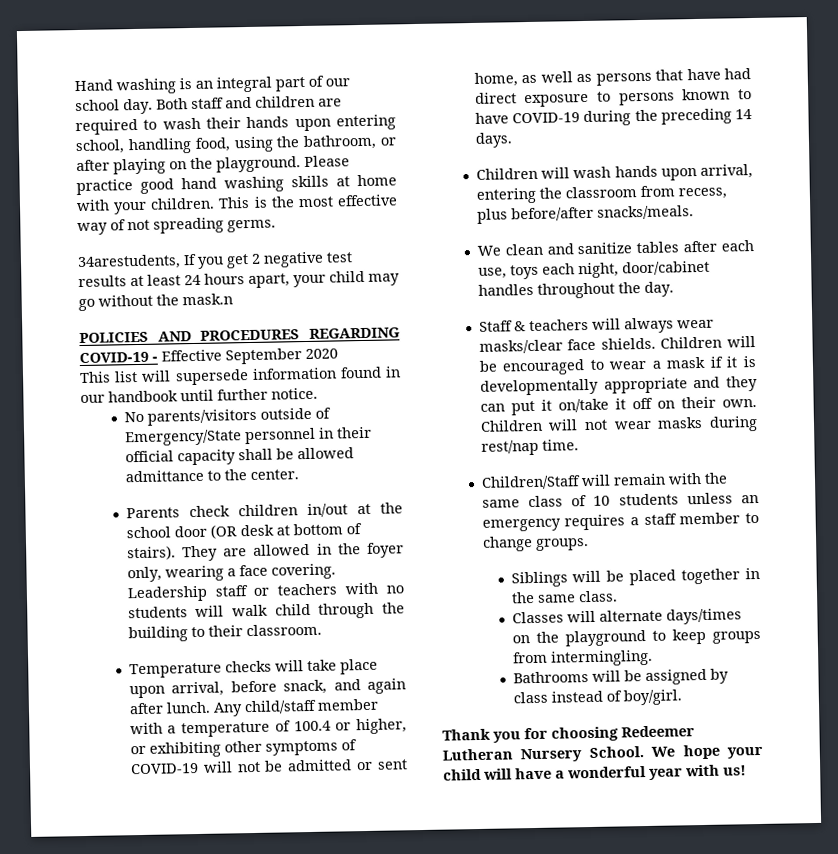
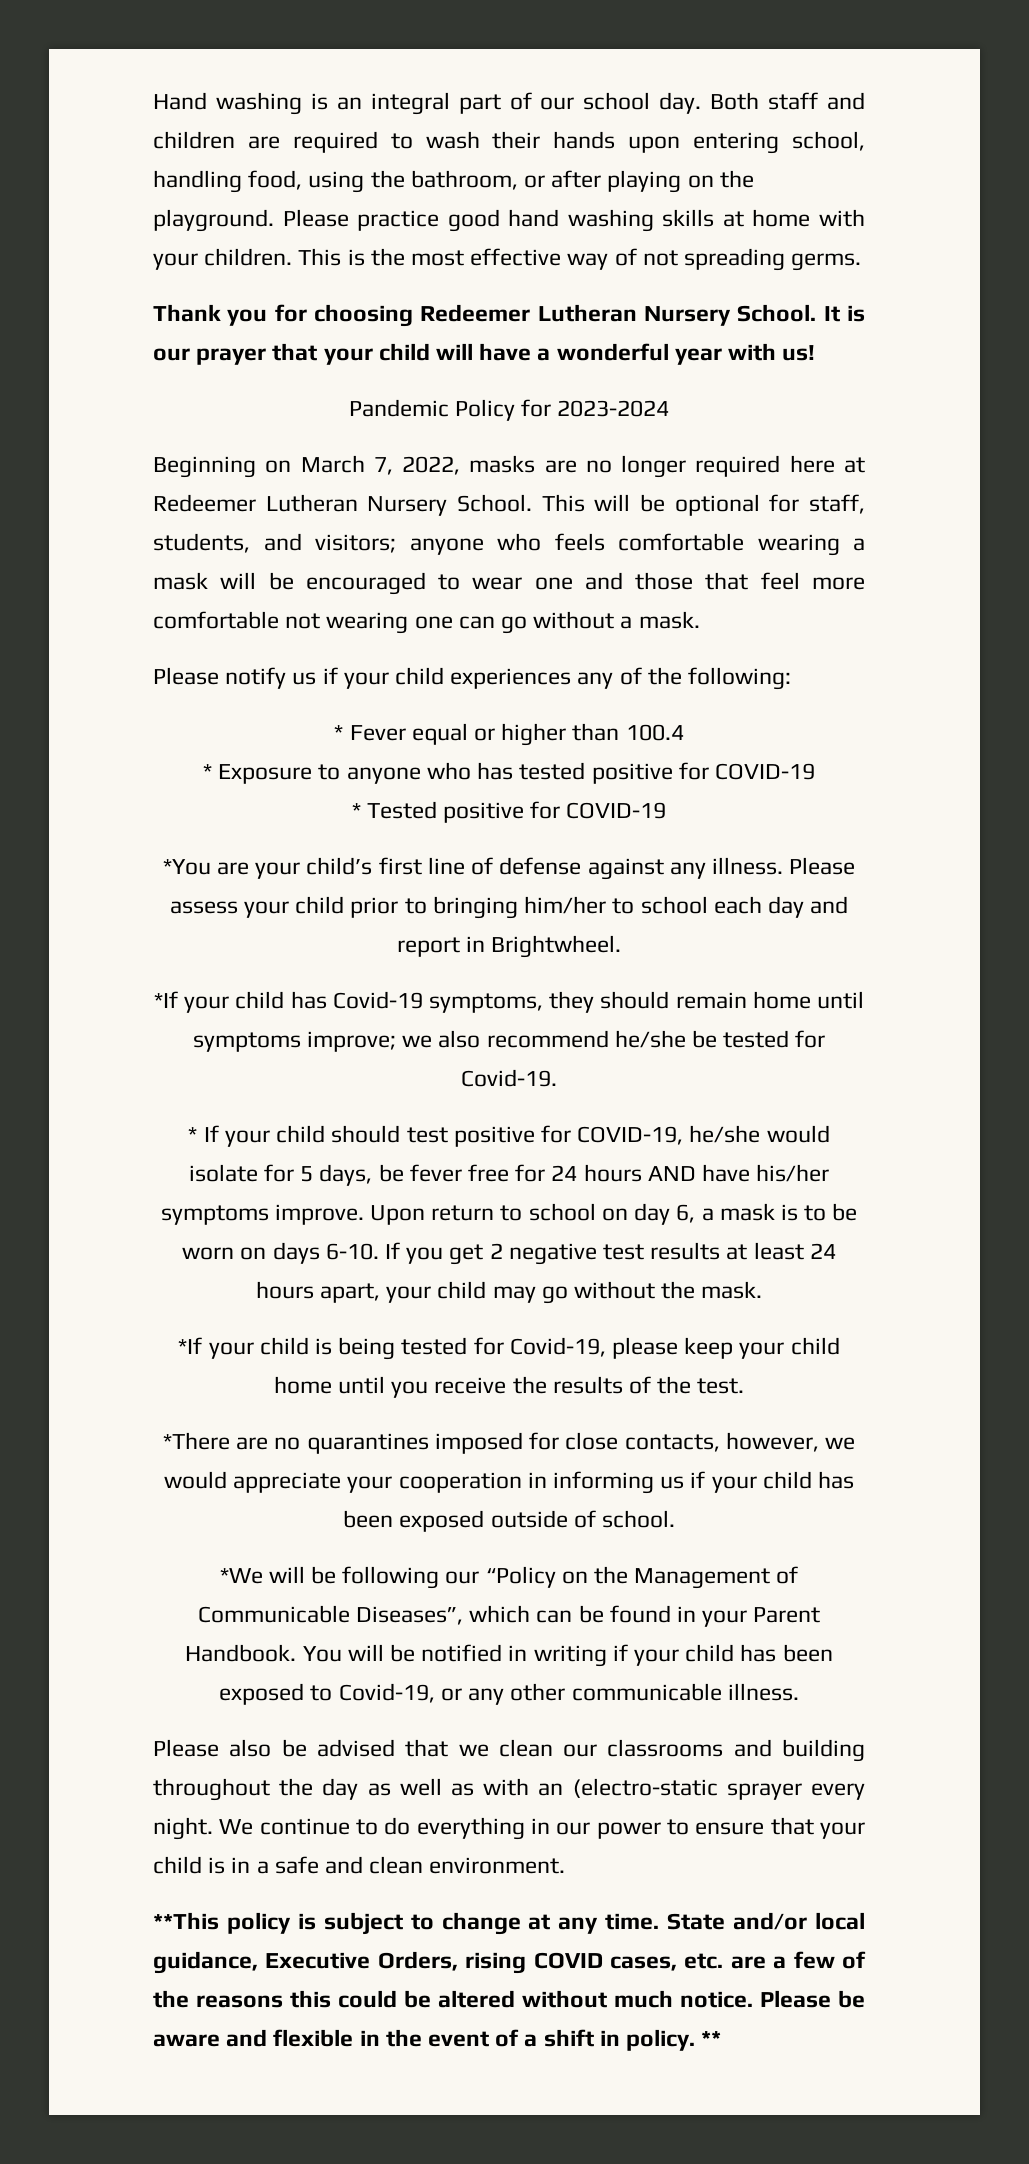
[77,254,181,271] 34arestudents, -> [153,304,866,327] [153,343,816,365] [348,399,670,421] [153,455,865,478] [153,494,865,516] [153,533,865,556] [153,572,865,595] [153,611,700,634] [153,667,792,690] [334,723,684,746] [203,762,815,784] [351,801,667,823] [162,857,856,880] [169,896,849,919] [396,935,622,958] [153,991,865,1013] [192,1030,826,1052] [461,1069,557,1087] [188,1125,830,1147] [188,1164,830,1186] [160,1203,858,1225] [182,1242,379,1264] Thank you for choosing Redeemer Lutheran Nursery School. It is our prayer that your child will have a wonderful year with us! // Pandemic Policy for 2023-2024 // Beginning on March 7, 2022, masks are no longer required here at Redeemer Lutheran Nursery School. This will be optional for staff, students, and visitors; anyone who feels comfortable wearing a mask will be encouraged to wear one and those that feel more comfortable not wearing one can go without a mask. // Please notify us if your child experiences any of the following: // * Fever equal or higher than 100.4 // * Exposure to anyone who has tested positive for COVID-19 // * Tested positive for COVID-19 // *You are your child’s first line of defense against any illness. Please assess your child prior to bringing him/her to school each day and report in Brightwheel. // *If your child has Covid-19 symptoms, they should remain home until symptoms improve; we also recommend he/she be tested for Covid-19. // * If your child should test positive for COVID-19, he/she would isolate for 5 days, be fever free for 24 hours AND have his/her symptoms improve. Upon return to school on day 6, a mask is to be worn on days 6-10.
[182,293,233,306] [79,327,400,344] [79,348,338,365] [79,366,401,386] [80,387,318,404] [123,407,331,426] [124,426,372,447] [124,447,354,466] [124,469,299,483] [125,502,403,519] [125,523,362,539] [126,542,404,562] [126,563,336,583] [126,582,404,603] [127,602,405,619] [127,623,322,643] [128,658,378,679] [128,678,407,699] [128,698,379,717] [129,718,407,738] [129,739,357,758] [129,759,408,775] [473,68,751,87] [474,88,752,108] [474,108,752,127] [474,132,513,148] [475,164,753,181] [475,185,727,204] [476,205,694,224] [476,240,754,256] [477,260,710,280] [477,281,674,299] [478,317,714,334] [478,335,756,354] [478,355,756,376] [479,375,758,396] [479,396,757,416] [479,415,758,432] [480,439,579,456] [480,472,728,490] [481,492,759,508] [481,512,759,532] [481,536,589,552] [510,567,760,588] [510,590,618,604] [511,608,742,625] [511,628,761,647] [512,649,653,667] [512,668,729,686] [512,689,682,706] [442,725,695,743] [442,744,763,763] [443,764,747,781] mask.n // POLICIES AND PROCEDURES REGARDING COVID-19 - Effective September 2020 // This list will supersede information found in our handbook until further notice. // No parents/visitors outside of Emergency/State personnel in their official capacity shall be allowed admittance to the center. // Parents check children in/out at the school door (OR desk at bottom of stairs). They are allowed in the foyer only, wearing a face covering. Leadership staff or teachers with no students will walk child through the building to their classroom. // Temperature checks will take place upon arrival, before snack, and again after lunch. Any child/staff member with a temperature of 100.4 or higher, or exhibiting other symptoms of COVID-19 will not be admitted or sent home, as well as persons that have had direct exposure to persons known to have COVID-19 during the preceding 14 days. // Children will wash hands upon arrival, entering the classroom from recess, plus before/after snacks/meals. // We clean and sanitize tables after each use, toys each night, door/cabinet handles throughout the day. // Staff & teachers will always wear masks/clear face shields. Children will be encouraged to wear a mask if it is developmentally appropriate and they can put it on/take it off on their own. Children will not wear masks during rest/nap time. // Children/Staff will remain with the same class of 10 students unless an emergency requires a staff member to change groups. // Siblings will be placed together in the same class. // Classes will alternate days/times on the playground to keep groups from intermingling. // Bathrooms will be assigned by class instead of boy/girl. // Thank you for choosing Redeemer Lutheran Nursery School. We hope your child will have a wonderful year with us! -> [701,1281,763,1299] [178,1337,840,1360] [273,1376,745,1398] [163,1432,855,1454] [163,1471,855,1494] [343,1510,675,1532] [219,1566,799,1589] [197,1605,821,1627] [185,1644,833,1667] [219,1683,799,1705] [153,1739,865,1762] [153,1778,865,1801] [153,1817,866,1840] [153,1856,566,1874] [153,1912,865,1935] [153,1951,866,1974] [153,1990,865,2008] [153,2029,722,2051] mask. // *If your child is being tested for Covid-19, please keep your child home until you receive the results of the test. // *There are no quarantines imposed for close contacts, however, we would appreciate your cooperation in informing us if your child has been exposed outside of school. // *We will be following our “Policy on the Management of Communicable Diseases”, which can be found in your Parent Handbook. You will be notified in writing if your child has been exposed to Covid-19, or any other communicable illness. // Please also be advised that we clean our classrooms and building throughout the day as well as with an (electro-static sprayer every night. We continue to do everything in our power to ensure that your child is in a safe and clean environment. // **This policy is subject to change at any time. State and/or local guidance, Executive Orders, rising COVID cases, etc. are a few of the reasons this could be altered without much notice. Please be aware and flexible in the event of a shift in policy. **

